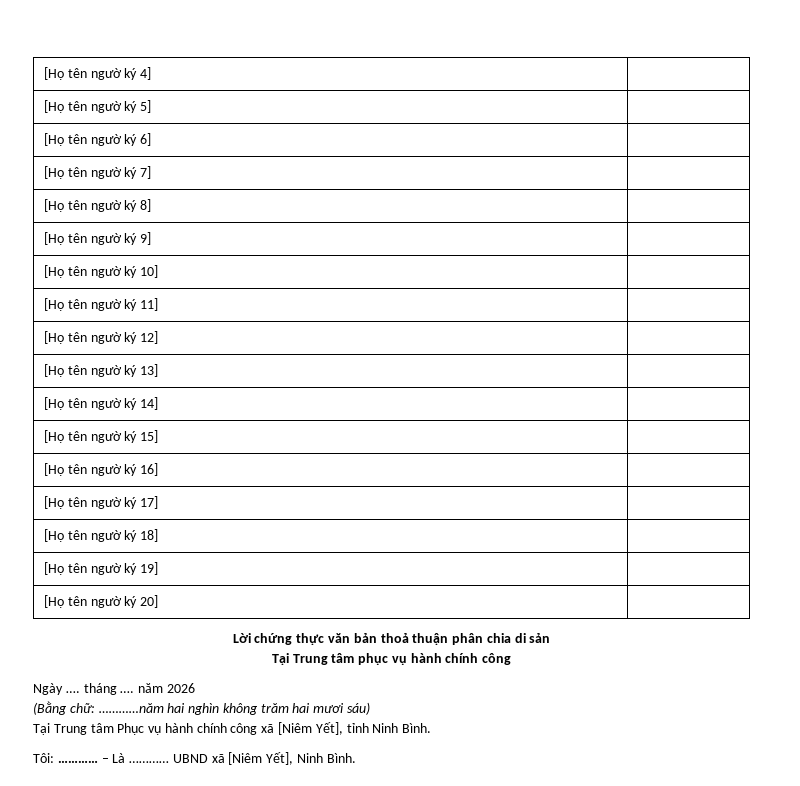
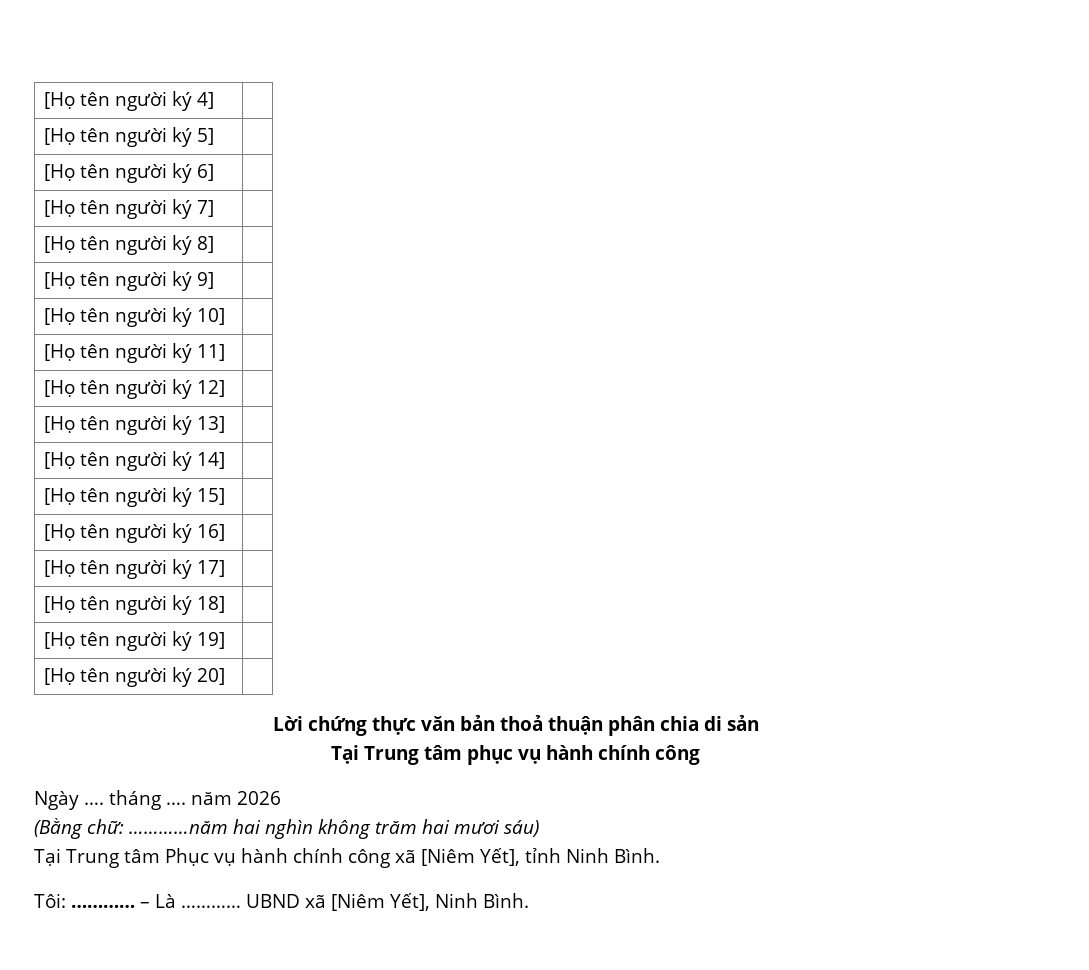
[43,67,122,80] [Họ tên ngườ -> [44,91,168,111] [Họ tên người
[90,101,122,113] ngườ -> [115,127,168,147] người
[90,134,122,146] ngườ -> [115,163,168,183] người
[90,167,122,179] ngườ -> [115,199,168,219] người
[90,200,122,212] ngườ -> [115,235,168,255] người
[90,233,122,245] ngườ -> [115,271,168,291] người
[90,266,122,278] ngườ -> [115,307,168,327] người
[90,299,122,311] ngườ -> [115,343,168,363] người
[90,332,122,344] ngườ -> [115,379,168,399] người
[90,365,122,377] ngườ -> [115,415,168,435] người
[90,398,122,410] ngườ -> [115,451,168,471] người
[90,431,122,443] ngườ -> [115,487,168,507] người
[90,464,122,476] ngườ -> [115,523,168,543] người
[90,497,122,509] ngườ -> [115,559,168,579] người
[90,530,122,542] ngườ -> [115,595,168,615] người
[90,563,122,575] ngườ -> [115,631,168,651] người
[90,596,122,608] ngườ -> [115,667,168,687] người

